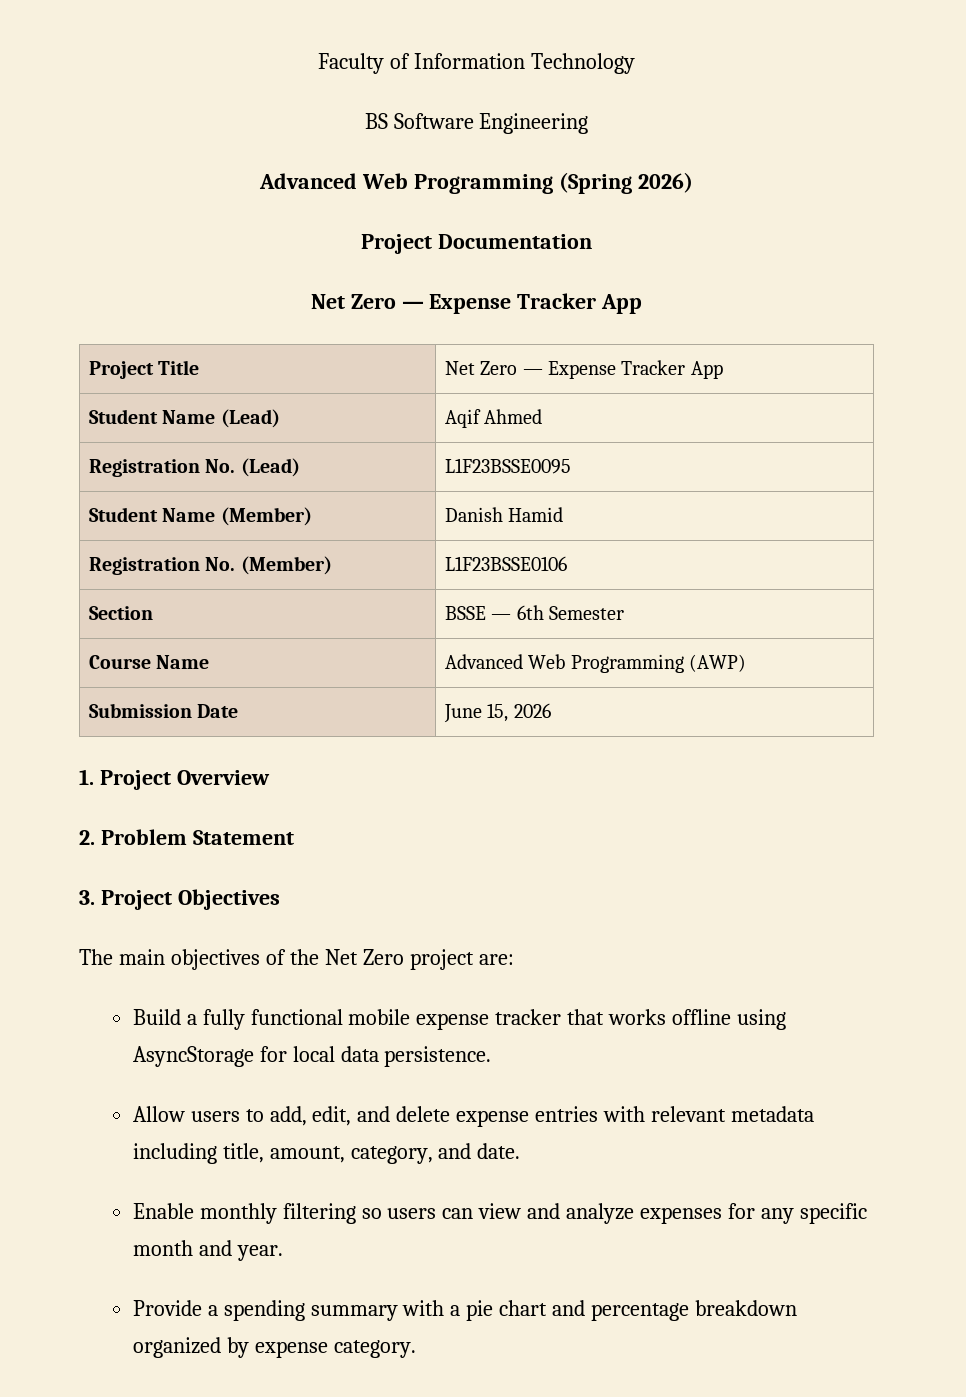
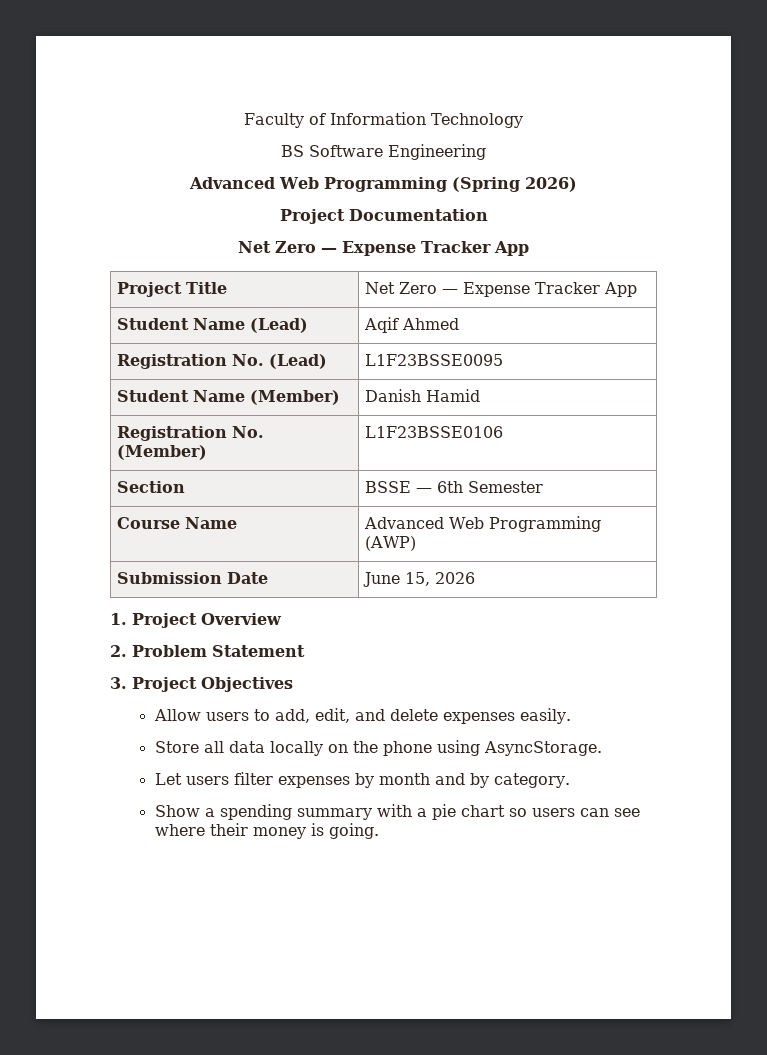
[79,949,514,970] [132,1009,787,1030] [132,1046,492,1067] // The main objectives of the Net Zero project are: // Build a fully functional mobile expense tracker that works offline using AsyncStorage for local data persistence. -> (293, 684) none
[456,1106,815,1127] [132,1143,521,1164] [132,1203,868,1224] [132,1240,283,1261] [132,1300,202,1316] expense entries with relevant metadata including title, amount, category, and date. // Enable monthly filtering so users can view and analyze expenses for any specific month and year. // Provide -> [442,708,571,724] [154,740,602,756] [154,772,570,788] [154,805,200,817] expenses easily. // Store all data locally on the phone using AsyncStorage. // Let users filter expenses by month and by category. // Show
[552,1300,798,1321] [132,1337,416,1358] and percentage breakdown organized by expense category. -> [508,808,640,817] [154,823,379,839] so users can see where their money is going.

